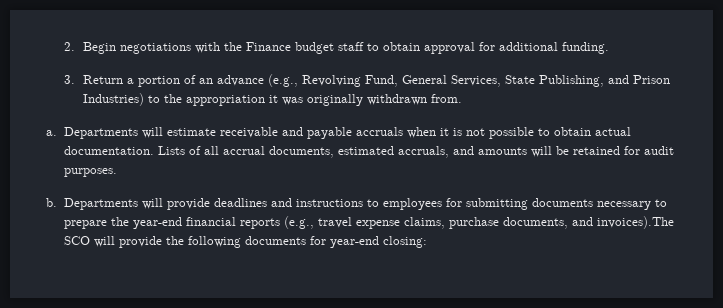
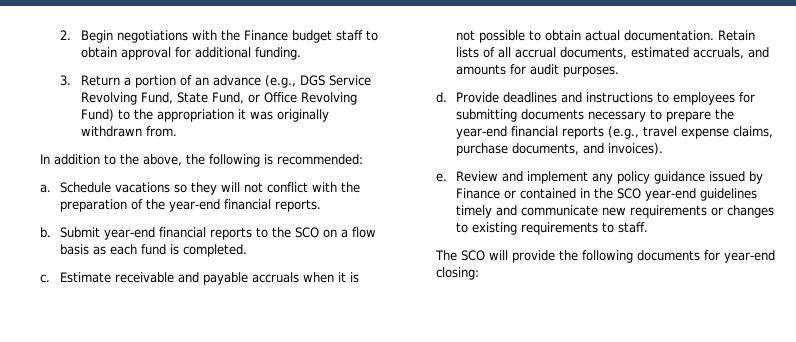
[301,75,670,87] [82,93,144,106] Revolving Fund, General Services, State Publishing, and Prison Industries) -> [299,75,371,86] [80,92,357,105] [80,109,114,121] DGS Service Revolving Fund, State Fund, or Office Revolving Fund)
[45,127,217,139] a. Departments will estimate -> [39,154,363,167] [39,182,361,195] [60,199,322,212] [39,227,377,240] [60,244,248,257] [39,272,112,283] In addition to the above, the following is recommended: // a. Schedule vacations so they will not conflict with the preparation of the year-end financial reports. // b. Submit year-end financial reports to the SCO on a flow basis as each fund is completed. // c. Estimate
[158,146,186,155] Lists -> [718,30,756,41] [456,47,480,58] Retain lists
[531,146,621,157] will be retained -> (507, 69) none
[45,198,211,210] b. Departments will provide -> [435,92,500,103] d. Provide
[597,216,675,229] invoices).The -> [608,143,664,155] [435,171,764,184] [456,188,758,201] [456,205,775,218] [456,222,649,235] [434,250,457,261] invoices). // e. Review and implement any policy guidance issued by Finance or contained in the SCO year-end guidelines timely and communicate new requirements or changes to existing requirements to staff. // The

